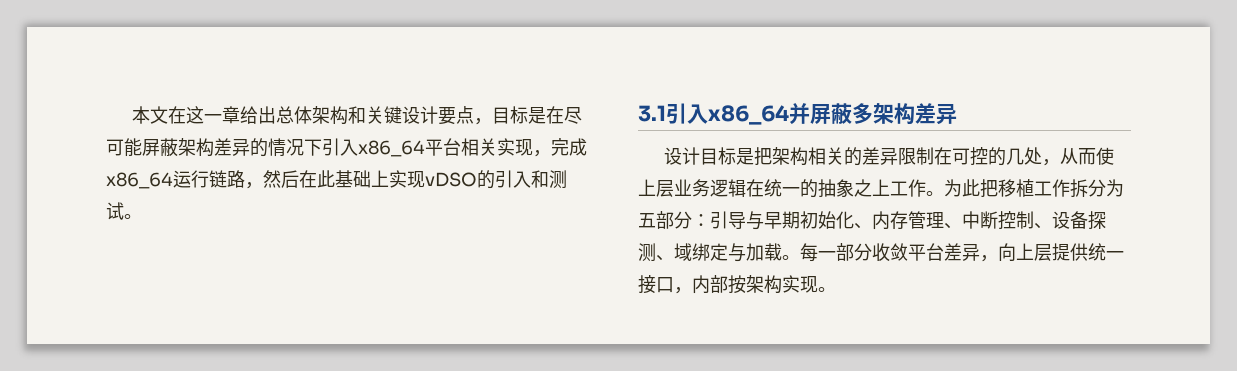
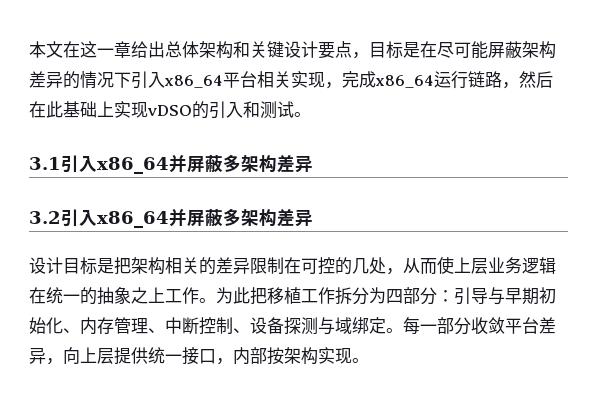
(957, 114) none -> [29,208,313,228] // 3.2引入x86_64并屏蔽多架构差异
[638,213,656,228] 五 -> [386,289,403,304] 四
[656,243,782,262] 、域绑定与加载 -> [318,317,386,335] 与域绑定

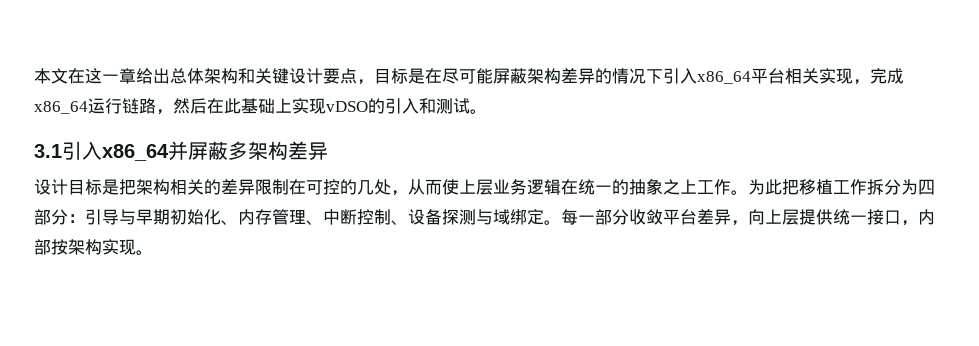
[29,208,313,228] // 3.2引入x86_64并屏蔽多架构差异 -> (328, 151) none

